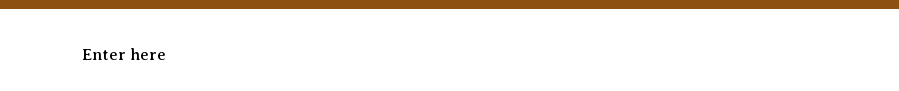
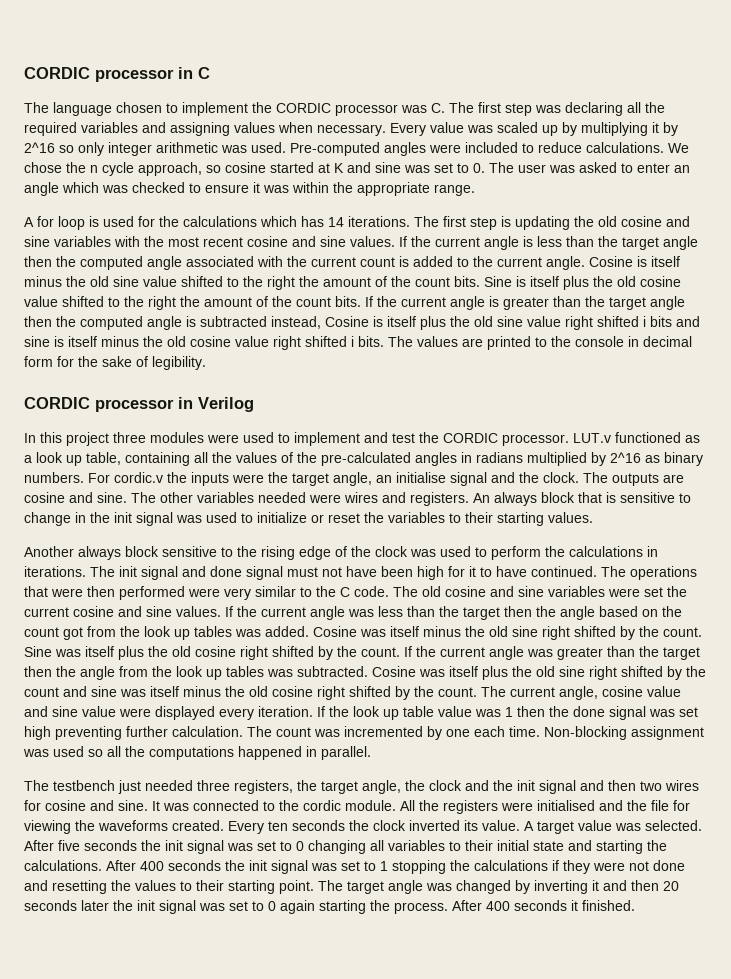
[82,48,167,60] Enter here -> [24,67,210,82] [24,102,665,116] [24,122,678,136] [24,142,689,156] [24,162,690,176] [24,182,475,196] [24,216,690,230] [24,236,698,250] [24,256,680,270] [24,276,681,290] [24,296,685,310] [24,316,700,330] [24,336,692,350] [24,356,206,370] [24,397,254,412] [24,432,700,446] [24,452,703,466] [24,472,684,486] [24,492,691,506] [24,512,593,526] [24,546,658,560] [24,566,697,580] [24,586,687,600] [24,606,682,620] [24,626,702,640] [24,646,700,660] [24,666,706,680] [24,686,681,700] [24,706,698,720] [24,726,704,740] [23,746,371,760] [24,780,699,794] [24,800,690,814] [24,820,702,834] [24,840,667,854] [24,860,685,874] [24,880,679,894] [24,900,635,914] CORDIC processor in C // The language chosen to implement the CORDIC processor was C. The first step was declaring all the required variables and assigning values when necessary. Every value was scaled up by multiplying it by 2^16 so only integer arithmetic was used. Pre-computed angles were included to reduce calculations. We chose the n cycle approach, so cosine started at K and sine was set to 0. The user was asked to enter an angle which was checked to ensure it was within the appropriate range. // A for loop is used for the calculations which has 14 iterations. The first step is updating the old cosine and sine variables with the most recent cosine and sine values. If the current angle is less than the target angle then the computed angle associated with the current count is added to the current angle. Cosine is itself minus the old sine value shifted to the right the amount of the count bits. Sine is itself plus the old cosine value shifted to the right the amount of the count bits. If the current angle is greater than the target angle then the computed angle is subtracted instead, Cosine is itself plus the old sine value right shifted i bits and sine is itself minus the old cosine value right shifted i bits. The values are printed to the console in decimal form for the sake of legibility. // CORDIC processor in Verilog // In this project three modules were used to implement and test the CORDIC processor. LUT.v functioned as a look up table, containing all the values of the pre-calculated angles in radians multiplied by 2^16 as binary numbers. For cordic.v the inputs were the target angle, an initialise signal and the clock. The outputs are cosine and sine. The other variables needed were wires and registers. An always block that is sensitive to change in the init signal was used to initialize or reset the variables to their starting values. // Another always block sensitive to the rising edge of the clock was used to perform the calculations in iterations. The init signal and done signal must not have been high for it to have continued. The operations that were then performed were very similar to the C code. The old cosine and sine variables were set the current cosine and sine values. If the current angle was less than the target then the angle based on the count got from the look up tables was added. Cosine was itself minus the old sine right shifted by the count. Sine was itself plus the old cosine right shifted by the count. If the current angle was greater than the target then the angle from the look up tables was subtracted. Cosine was itself plus the old sine right shifted by the count and sine was itself minus the old cosine right shifted by the count. The current angle, cosine value and sine value were displayed every iteration. If the look up table value was 1 then the done signal was set high preventing further calculation. The count was incremented by one each time. Non-blocking assignment was used so all the computations happened in parallel. // The testbench just needed three registers, the target angle, the clock and the init signal and then two wires for cosine and sine. It was connected to the cordic module. All the registers were initialised and the file for viewing the waveforms created. Every ten seconds the clock inverted its value. A target value was selected. After five seconds the init signal was set to 0 changing all variables to their initial state and starting the calculations. After 400 seconds the init signal was set to 1 stopping the calculations if they were not done and resetting the values to their starting point. The target angle was changed by inverting it and then 20 seconds later the init signal was set to 0 again starting the process. After 400 seconds it finished.

